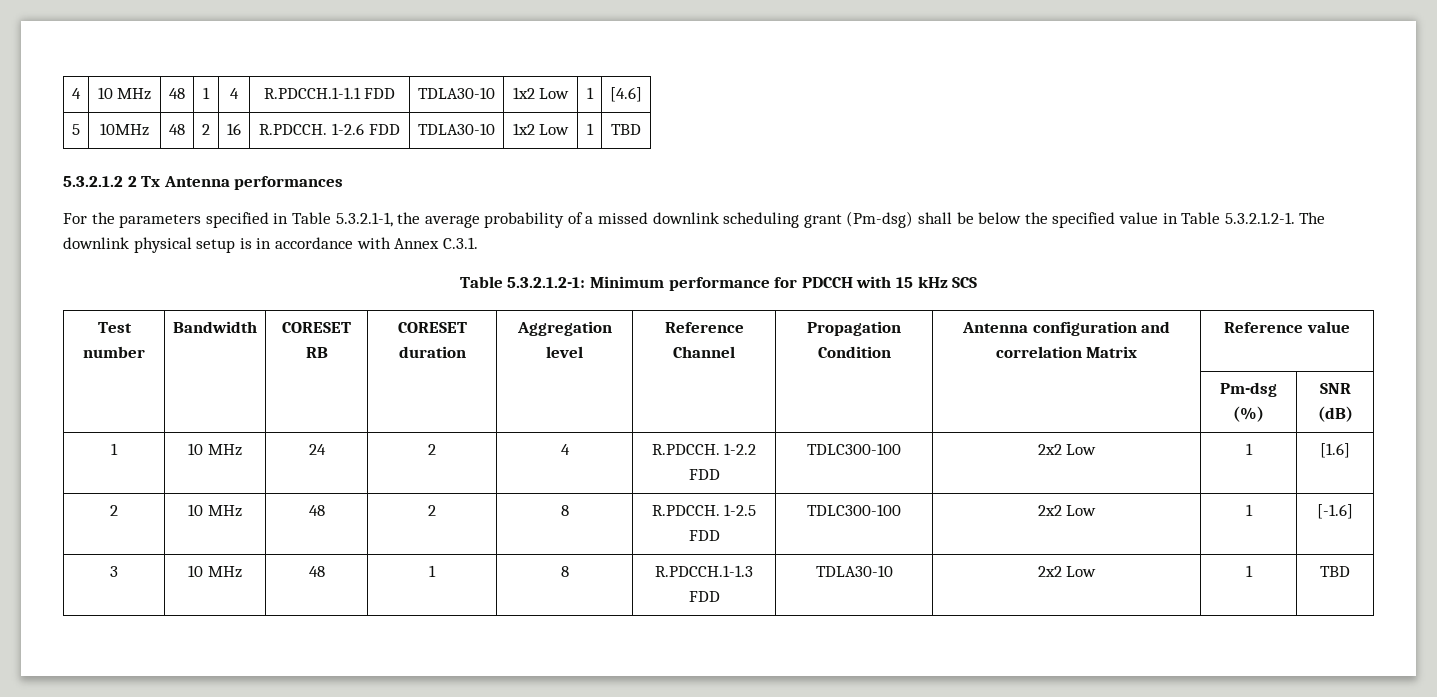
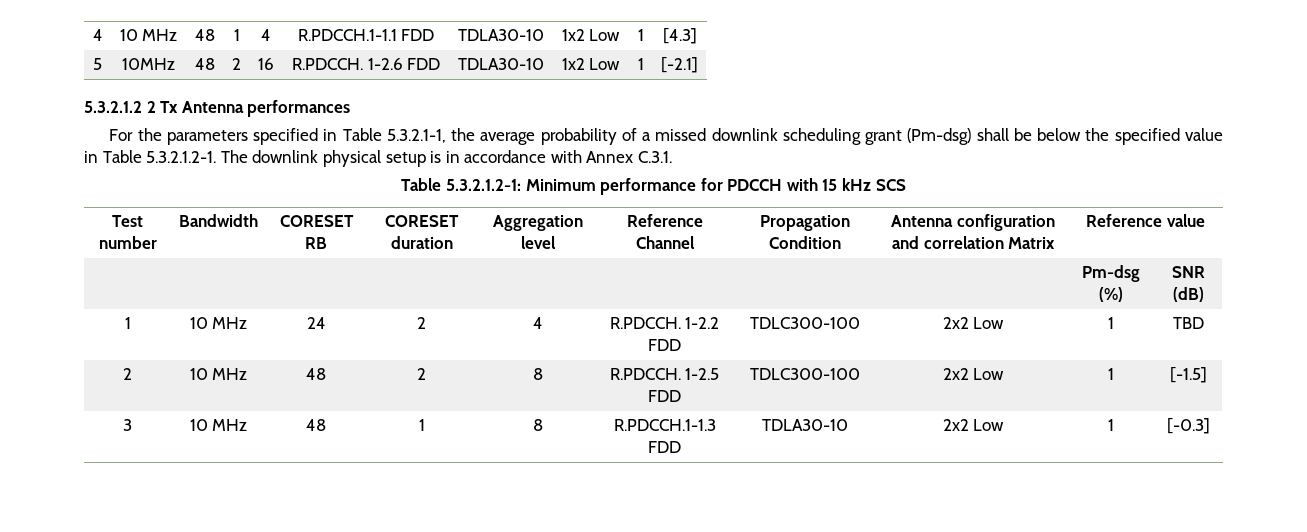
[610,87,642,102] [4.6] -> [662,28,697,44] [4.3]
[611,124,641,135] TBD -> [661,57,698,73] [-2.1]
[1319,443,1350,458] [1.6] -> [1172,317,1204,329] TBD
[1316,504,1353,519] [-1.6] -> [1169,367,1207,383] [-1.5]
[1319,566,1350,577] TBD -> [1166,418,1210,434] [-0.3]

